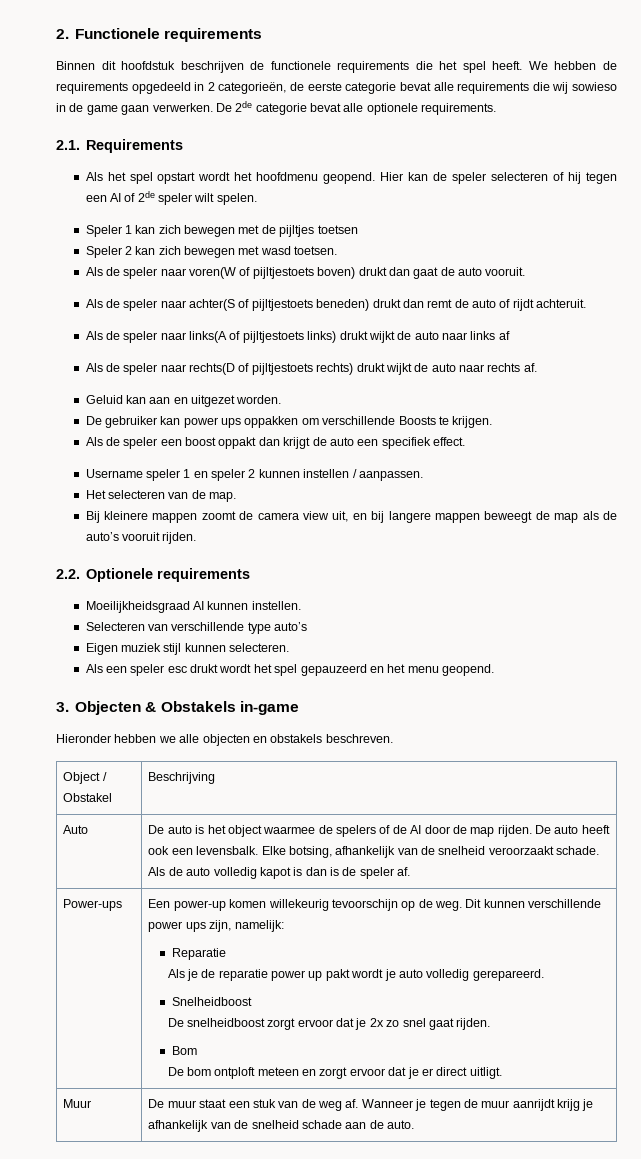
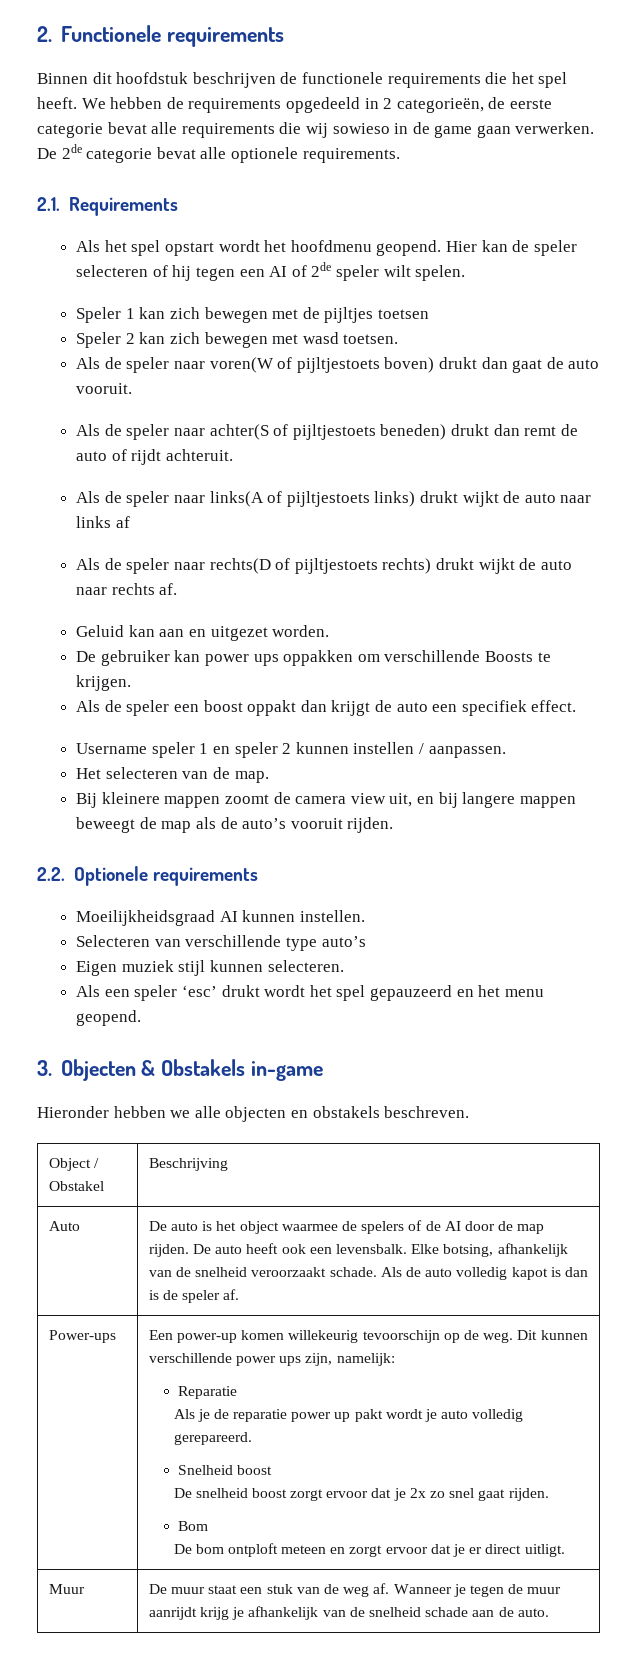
[167,666,187,673] esc -> [182,985,218,997] ‘esc’
[171,997,252,1006] [167,1018,265,1027] Snelheidboost // De snelheidboost -> [178,1465,273,1475] [173,1488,287,1498] Snelheid boost // De snelheid boost

